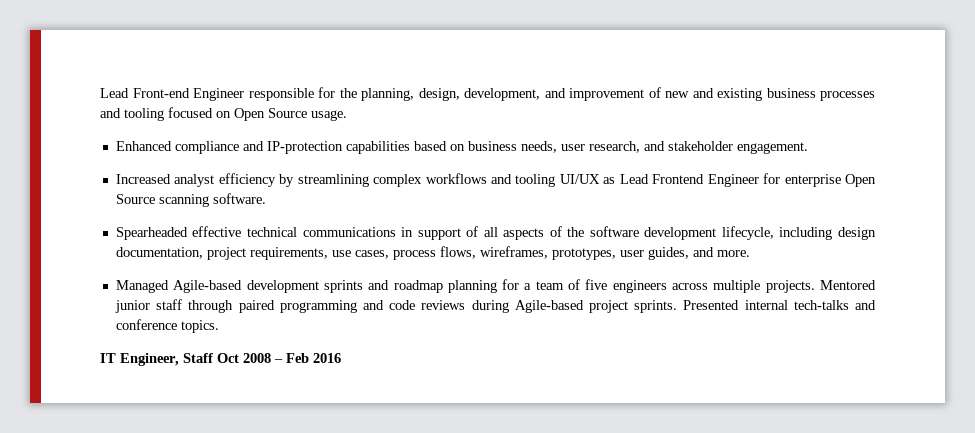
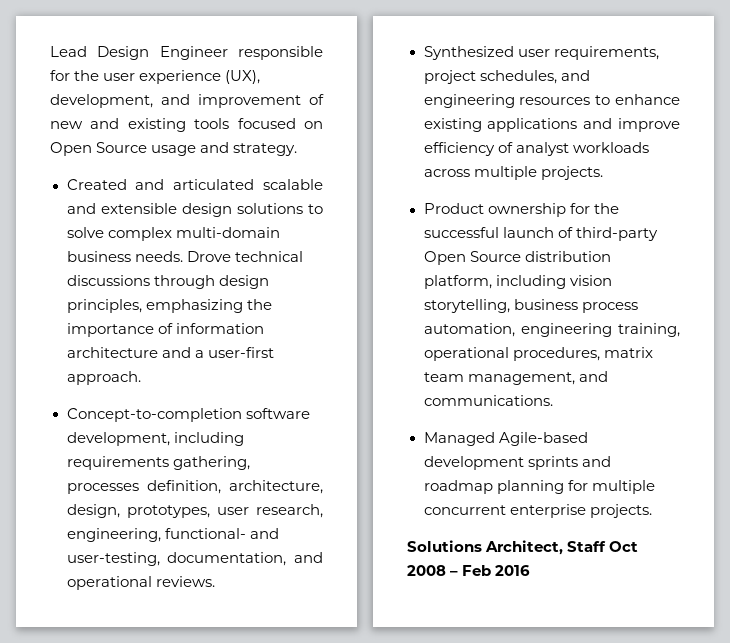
[100,88,190,98] Lead Front-end -> [50,46,150,60] Lead Design
[361,88,460,101] planning, design, -> [103,70,261,84] user experience (UX),
[766,88,875,101] [100,107,347,121] [115,141,808,154] [115,173,876,187] [115,193,266,207] [115,226,876,240] [115,246,750,260] business processes and tooling focused on Open Source usage. // Enhanced compliance and IP-protection capabilities based on business needs, user research, and stakeholder engagement. // Increased analyst efficiency by streamlining complex workflows and tooling UI/UX as Lead Frontend Engineer for enterprise Open Source scanning software. // Spearheaded effective technical communications in support of all aspects of the software development lifecycle, including design documentation, project requirements, use cases, process flows, wireframes, prototypes, user guides, and more. -> [194,118,323,129] [50,142,298,156] [66,179,323,190] [66,203,323,217] [66,227,280,241] [66,251,303,262] [66,275,269,289] [66,299,272,313] [66,323,264,337] [66,347,274,358] [66,371,141,385] [66,408,310,422] [66,432,244,446] [66,456,250,470] [66,480,323,494] [66,504,324,518] [66,528,279,542] [66,552,323,566] [66,576,215,590] [423,46,659,60] [423,70,590,84] [423,94,680,108] [423,118,680,132] [423,142,649,156] [423,166,603,180] [423,203,619,217] [423,227,658,241] [423,251,611,265] [423,275,612,289] [423,299,638,313] [423,323,680,337] [423,347,653,361] [423,371,608,385] [423,395,553,406] tools focused on Open Source usage and strategy. // Created and articulated scalable and extensible design solutions to solve complex multi-domain business needs. Drove technical discussions through design principles, emphasizing the importance of information architecture and a user-first approach. // Concept-to-completion software development, including requirements gathering, processes definition, architecture, design, prototypes, user research, engineering, functional- and user-testing, documentation, and operational reviews. // Synthesized user requirements, project schedules, and engineering resources to enhance existing applications and improve efficiency of analyst workloads across multiple projects. // Product ownership for the successful launch of third-party Open Source distribution platform, including vision storytelling, business process automation, engineering training, operational procedures, matrix team management, and communications.
[524,279,876,293] [114,299,877,313] [115,319,219,333] [100,353,179,366] a team of five engineers across multiple projects. Mentored junior staff through paired programming and code reviews during Agile-based project sprints. Presented internal tech-talks and conference topics. // IT Engineer, -> [591,480,655,494] [423,504,652,518] [407,540,564,555] multiple concurrent enterprise projects. // Solutions Architect,

